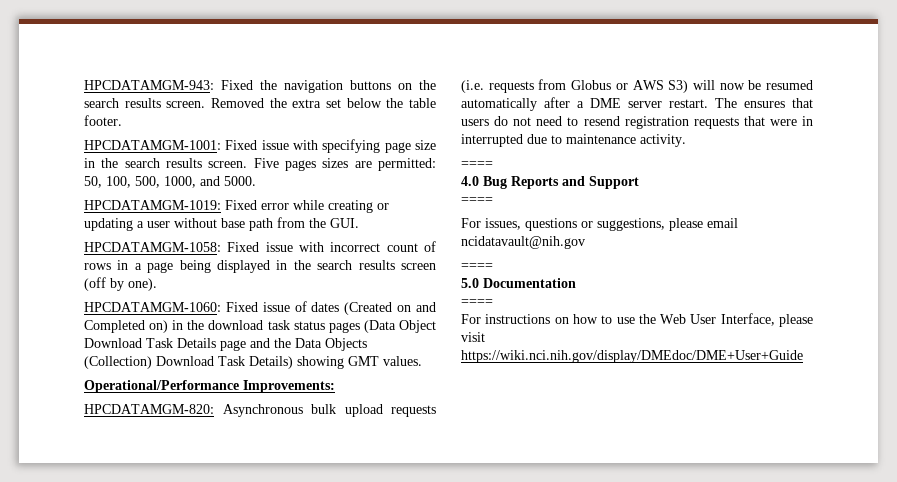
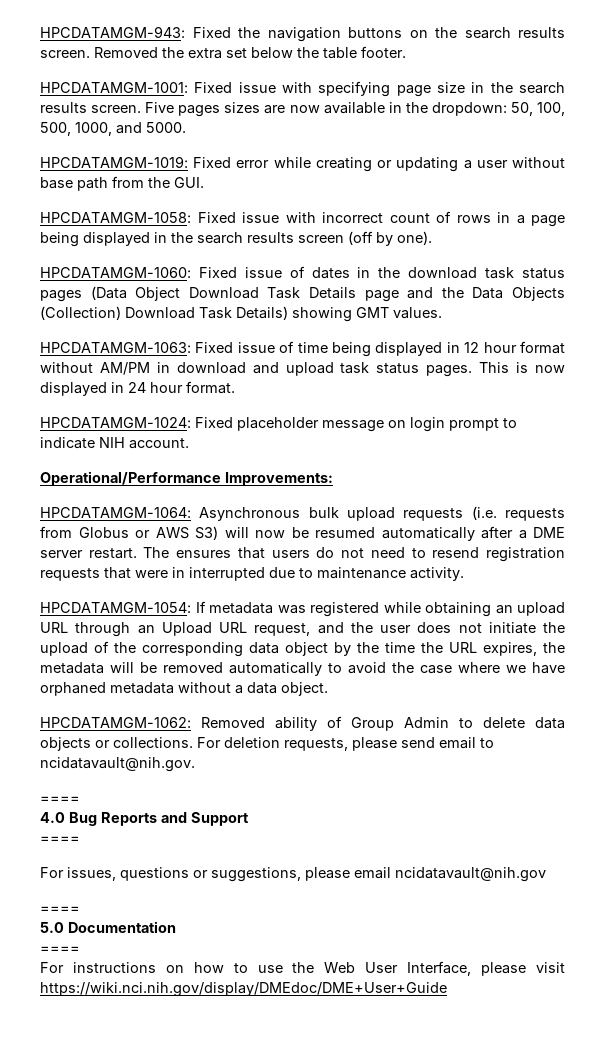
[378,158,436,171] permitted: -> [289,102,507,116] now available in the dropdown:
[344,302,436,315] [84,320,169,333] (Created on and Completed on) -> (350, 273) none
(422, 361) none -> [40,341,565,357] [40,362,566,377] [40,381,235,396] [40,417,517,432] [40,437,189,449] // HPCDATAMGM-1063: Fixed issue of time being displayed in 12 hour format without AM/PM in download and upload task status pages. This is now displayed in 24 hour format. // HPCDATAMGM-1024: Fixed placeholder message on login prompt to indicate NIH account.
[84,404,214,414] HPCDATAMGM-820: -> [40,507,191,518] HPCDATAMGM-1064:
(686, 140) none -> [40,601,565,617] [40,622,565,637] [40,641,565,657] [40,662,565,676] [40,682,328,696] [40,716,565,731] [40,737,494,751] [40,757,195,772] // HPCDATAMGM-1054: If metadata was registered while obtaining an upload URL through an Upload URL request, and the user does not initiate the upload of the corresponding data object by the time the URL expires, the metadata will be removed automatically to avoid the case where we have orphaned metadata without a data object. // HPCDATAMGM-1062: Removed ability of Group Admin to delete data objects or collections. For deletion requests, please send email to ncidatavault@nih.gov.

